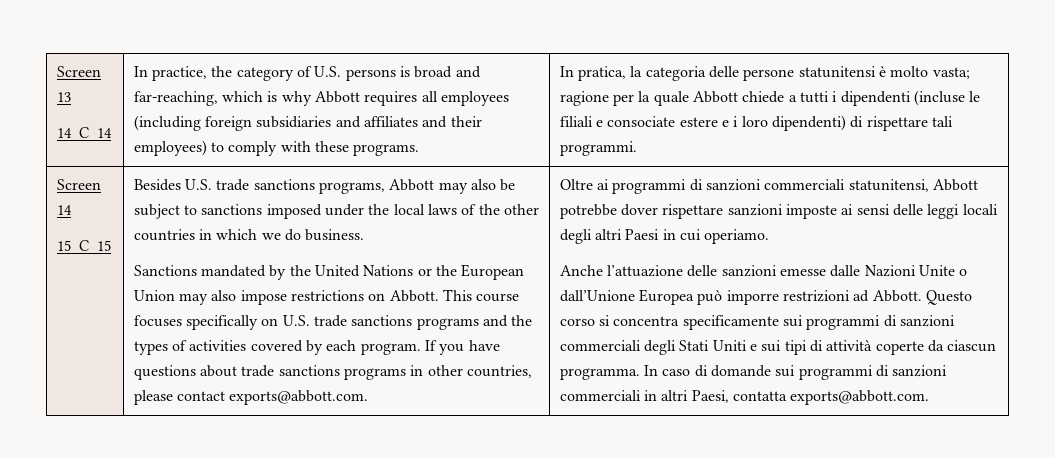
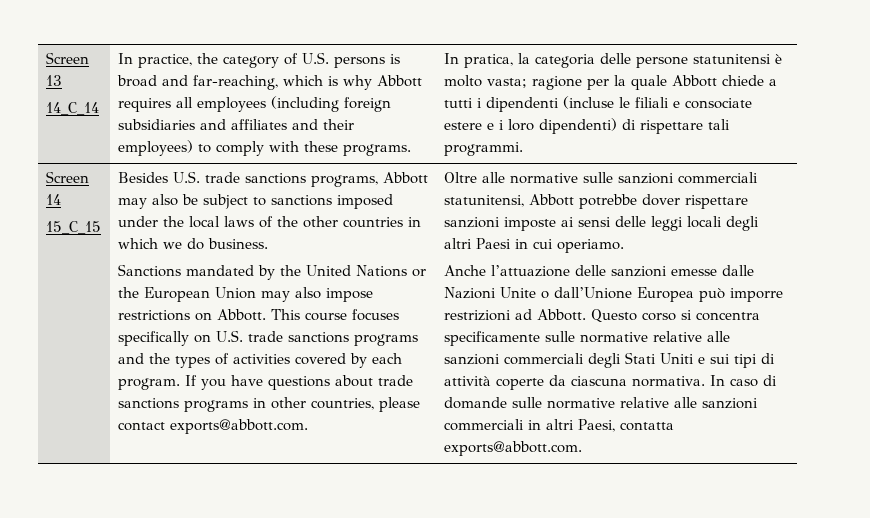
[596,179,703,194] ai programmi di -> [481,172,613,184] alle normative sulle
[782,315,897,330] sui programmi di -> [544,331,730,343] sulle normative relative alle
[947,340,997,352] [559,368,640,380] ciascun programma. -> [570,376,705,387] ciascuna normativa.
[775,365,889,380] sui programmi di -> [511,397,697,409] sulle normative relative alle

